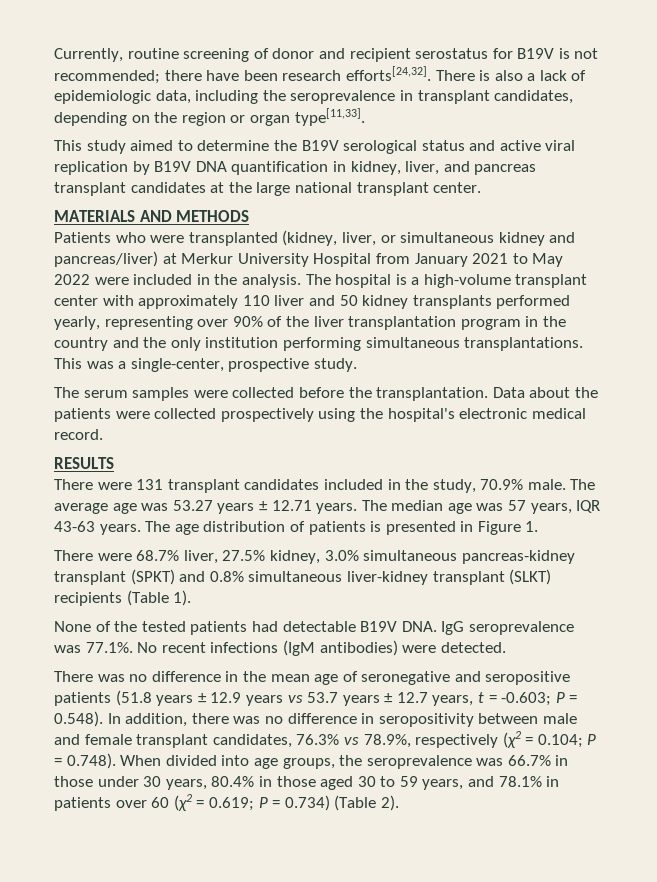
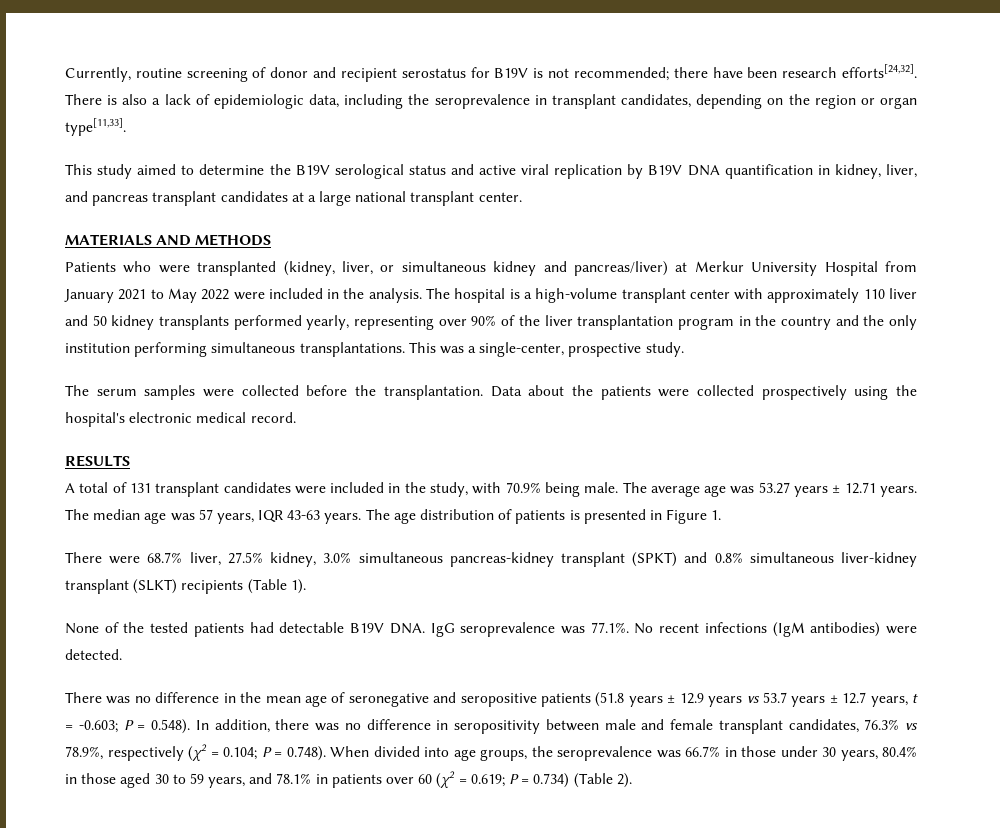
[228,182,252,193] the -> [307,195,316,202] a
[54,479,132,490] There were -> [65,482,127,493] A total of
(320, 484) none -> [294,486,326,494] were
[480,479,524,490] 70.9% -> [472,482,580,497] with 70.9% being

